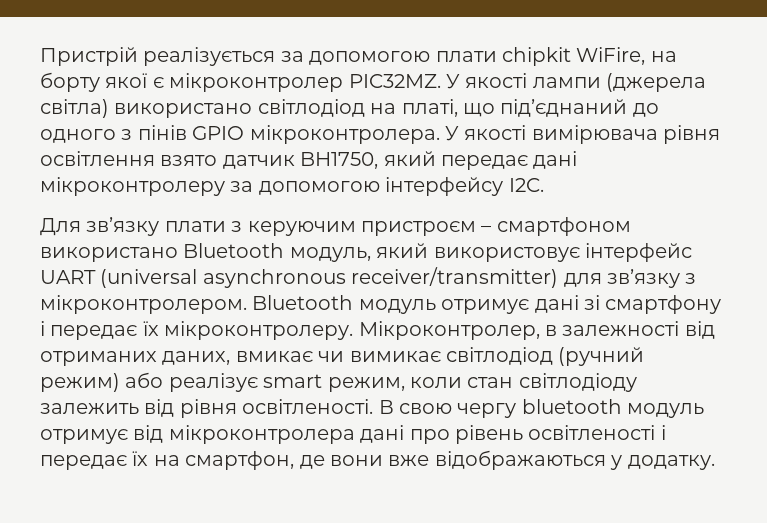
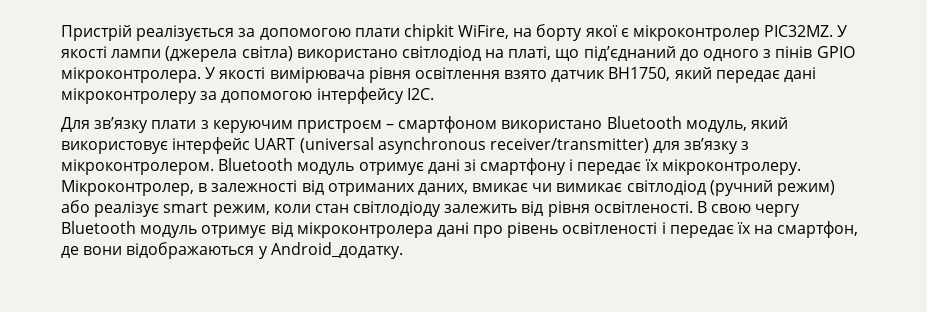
[521,399,622,414] bluetooth -> [61,221,136,234] Bluetooth
[388,455,430,466] вже -> (123, 250) none
[627,455,715,470] додатку. -> [270,242,403,259] Android_додатку.

